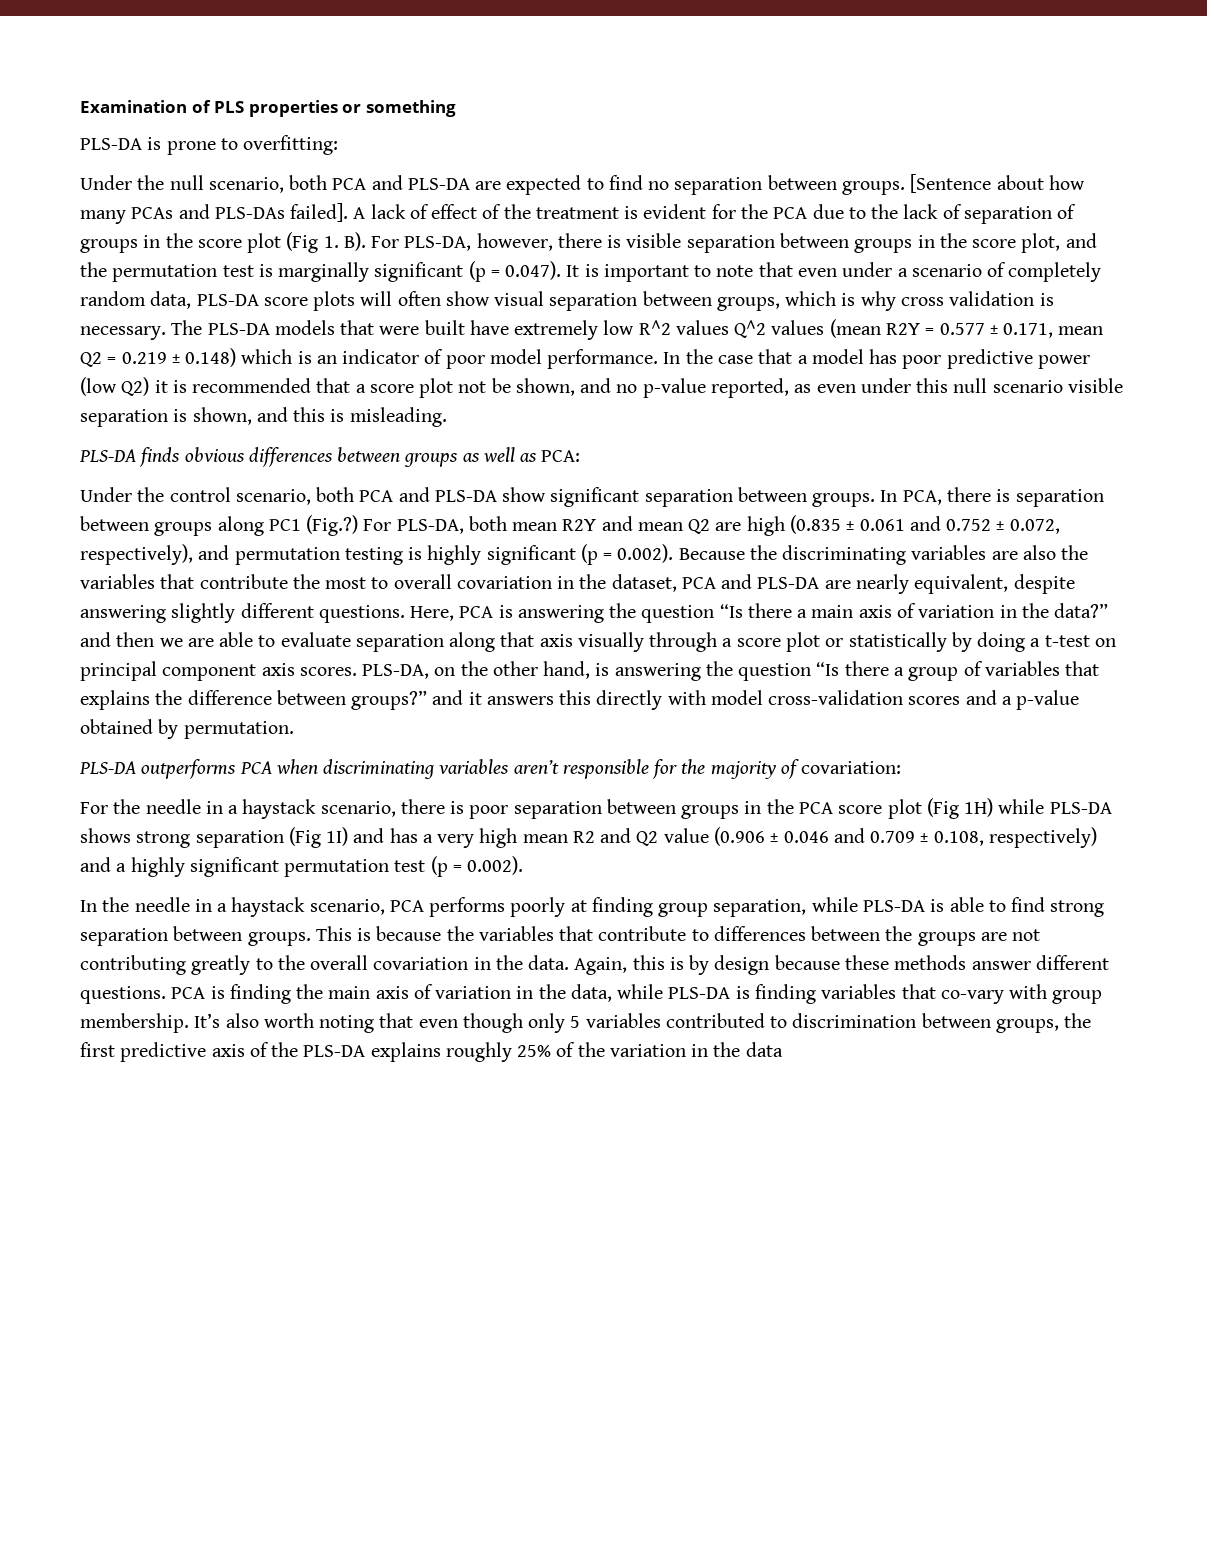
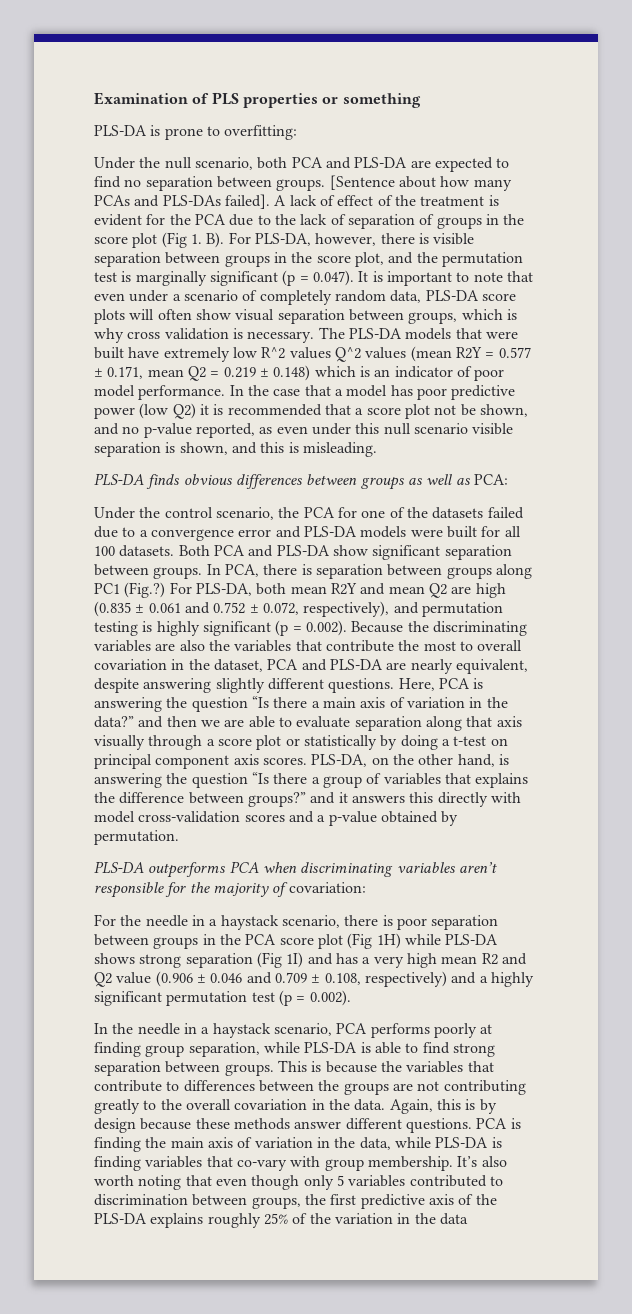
[316,487,355,502] both -> [278,507,524,519] [94,526,521,541] [94,545,210,557] the PCA for one of the datasets failed due to a convergence error and PLS-DA models were built for all 100 datasets. Both

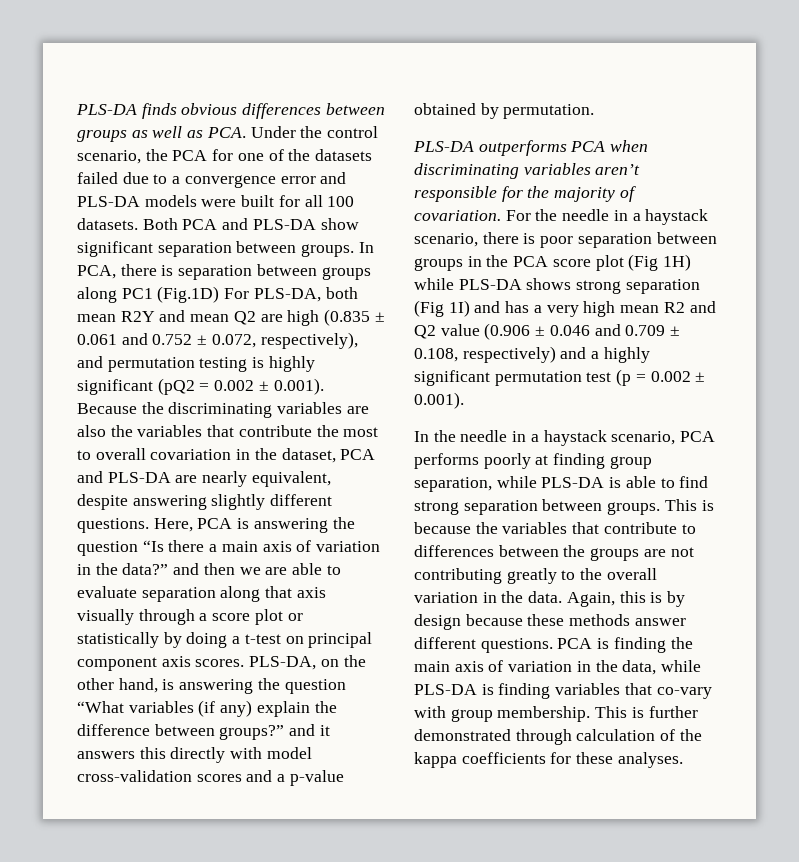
[94,92,421,108] [94,125,298,140] [94,157,510,172] [94,175,512,191] [94,194,499,209] [94,214,525,229] [94,232,475,248] [94,252,523,267] [94,270,533,286] [94,290,516,305] [94,309,517,324] [94,327,518,343] [94,346,531,362] [94,365,505,381] [94,385,516,400] [94,403,528,419] [94,423,514,438] [94,442,377,457] Examination of PLS properties or something // PLS-DA is prone to overfitting: // Under the null scenario, both PCA and PLS-DA are expected to find no separation between groups. [Sentence about how many PCAs and PLS-DAs failed]. A lack of effect of the treatment is evident for the PCA due to the lack of separation of groups in the score plot (Fig 1. B). For PLS-DA, however, there is visible separation between groups in the score plot, and the permutation test is marginally significant (p = 0.047). It is important to note that even under a scenario of completely random data, PLS-DA score plots will often show visual separation between groups, which is why cross validation is necessary. The PLS-DA models that were built have extremely low R^2 values Q^2 values (mean R2Y = 0.577 ± 0.171, mean Q2 = 0.219 ± 0.148) which is an indicator of poor model performance. In the case that a model has poor predictive power (low Q2) it is recommended that a score plot not be shown, and no p-value reported, as even under this null scenario visible separation is shown, and this is misleading. // -> (76, 109) none
[473,474,508,485] PCA: // -> [206,127,246,138] PCA.
[124,582,166,598] (Fig.?) -> [157,286,220,303] (Fig.1D)
[275,620,347,636] (p = 0.002). -> [157,378,324,395] (pQ2 = 0.002 ± 0.001).
[251,772,529,788] “Is there a group of variables that explains -> [77,700,310,717] “What variables (if any) explain
[288,882,366,893] covariation: // -> [414,210,501,221] covariation.
[309,990,351,1006] 0.002). -> [650,371,706,382] [414,392,464,409] 0.002 ± 0.001).
[234,1099,308,1110] covariation -> [414,592,478,603] variation
[457,1156,507,1167] [94,1175,503,1190] [94,1194,497,1209] [94,1213,468,1228] It’s also worth noting that even though only 5 variables contributed to discrimination between groups, the first predictive axis of the PLS-DA explains roughly 25% of the variation in the data -> [595,706,698,718] [414,729,702,745] [414,752,683,768] This is further demonstrated through calculation of the kappa coefficients for these analyses.

